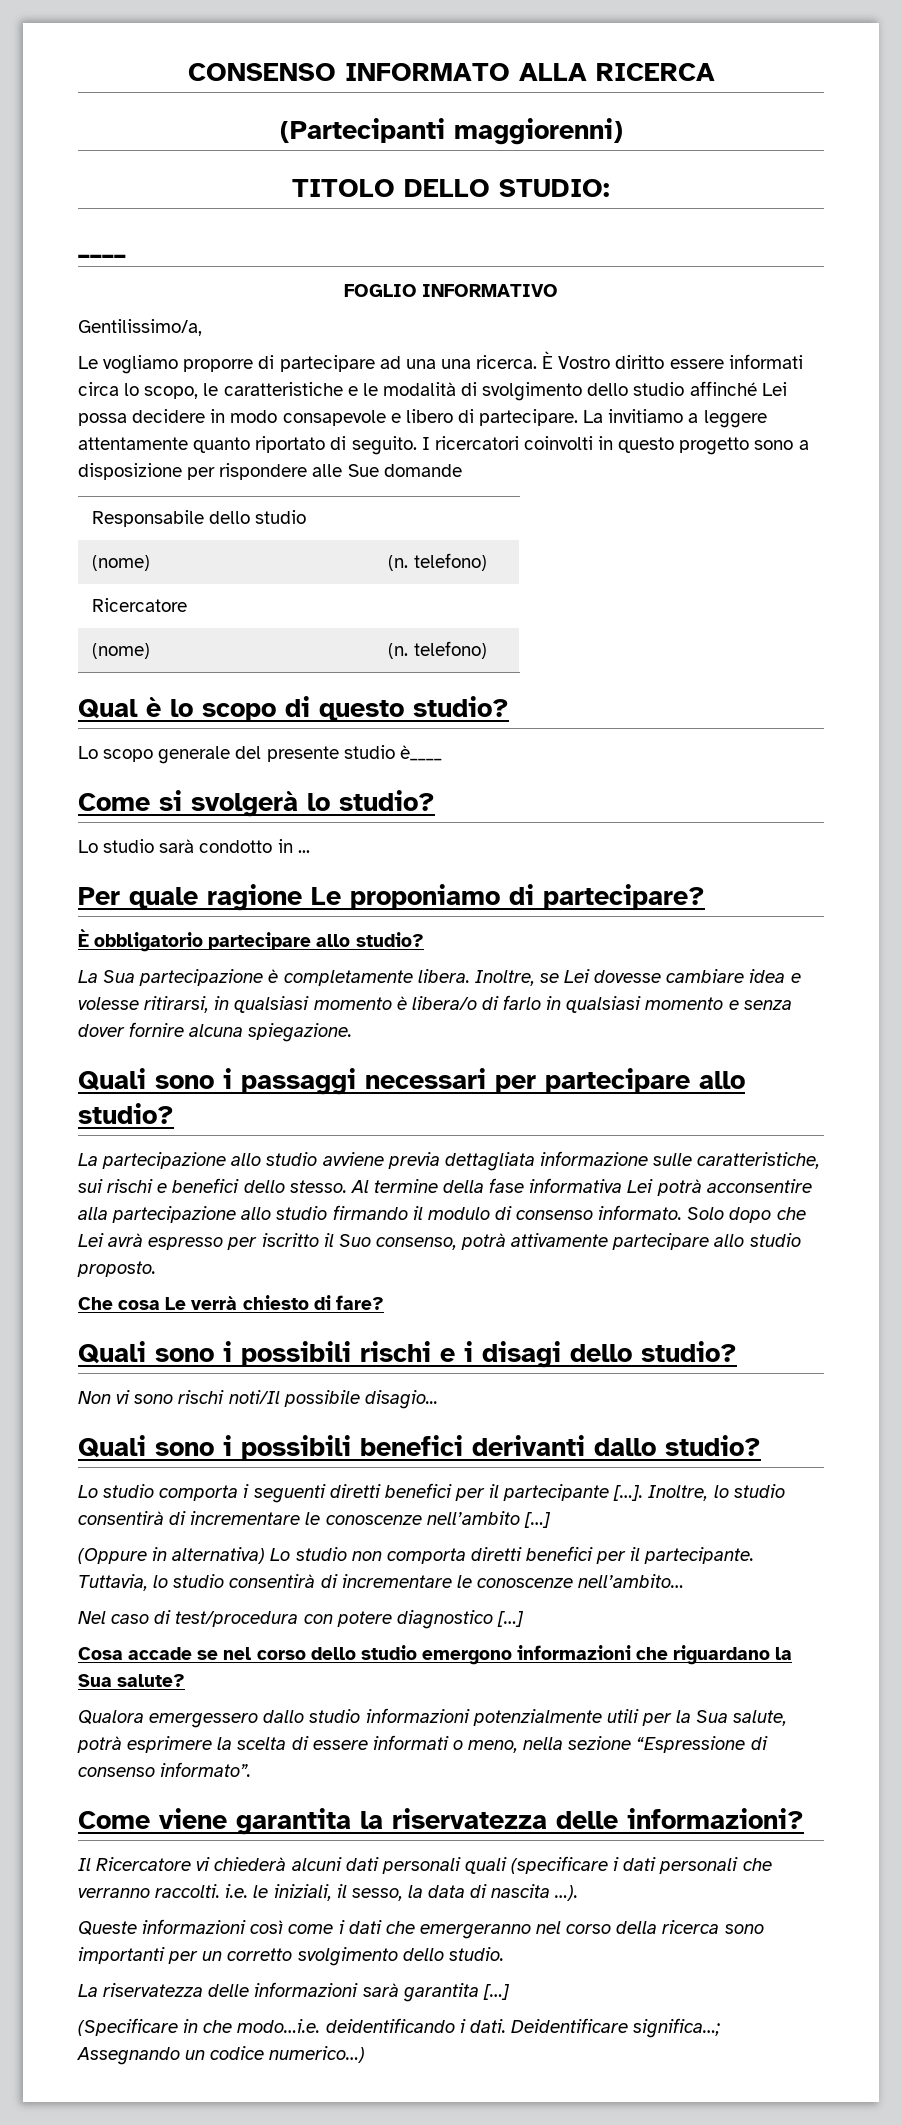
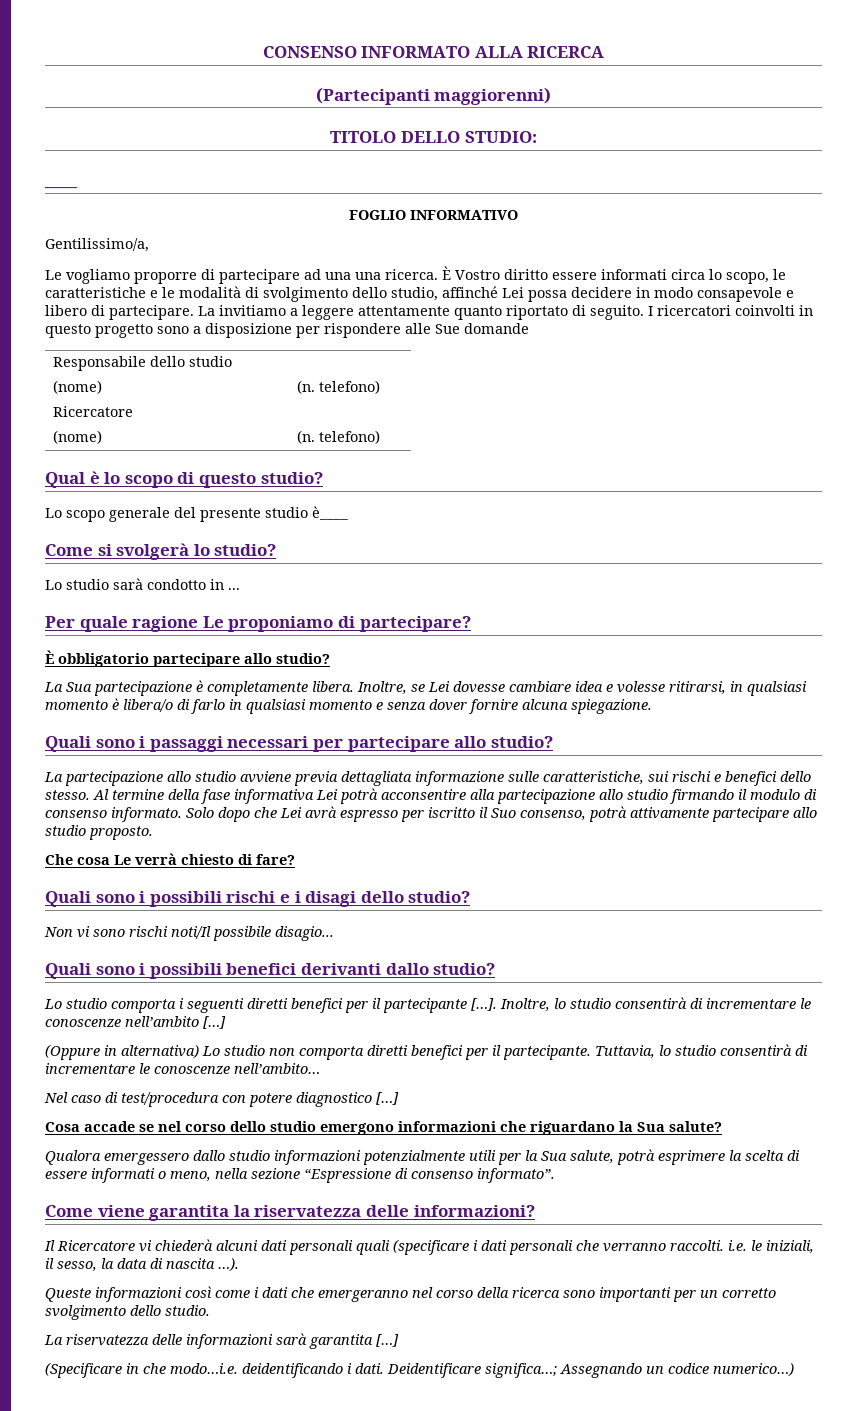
[633,382,685,396] studio -> [391,287,438,301] studio,

